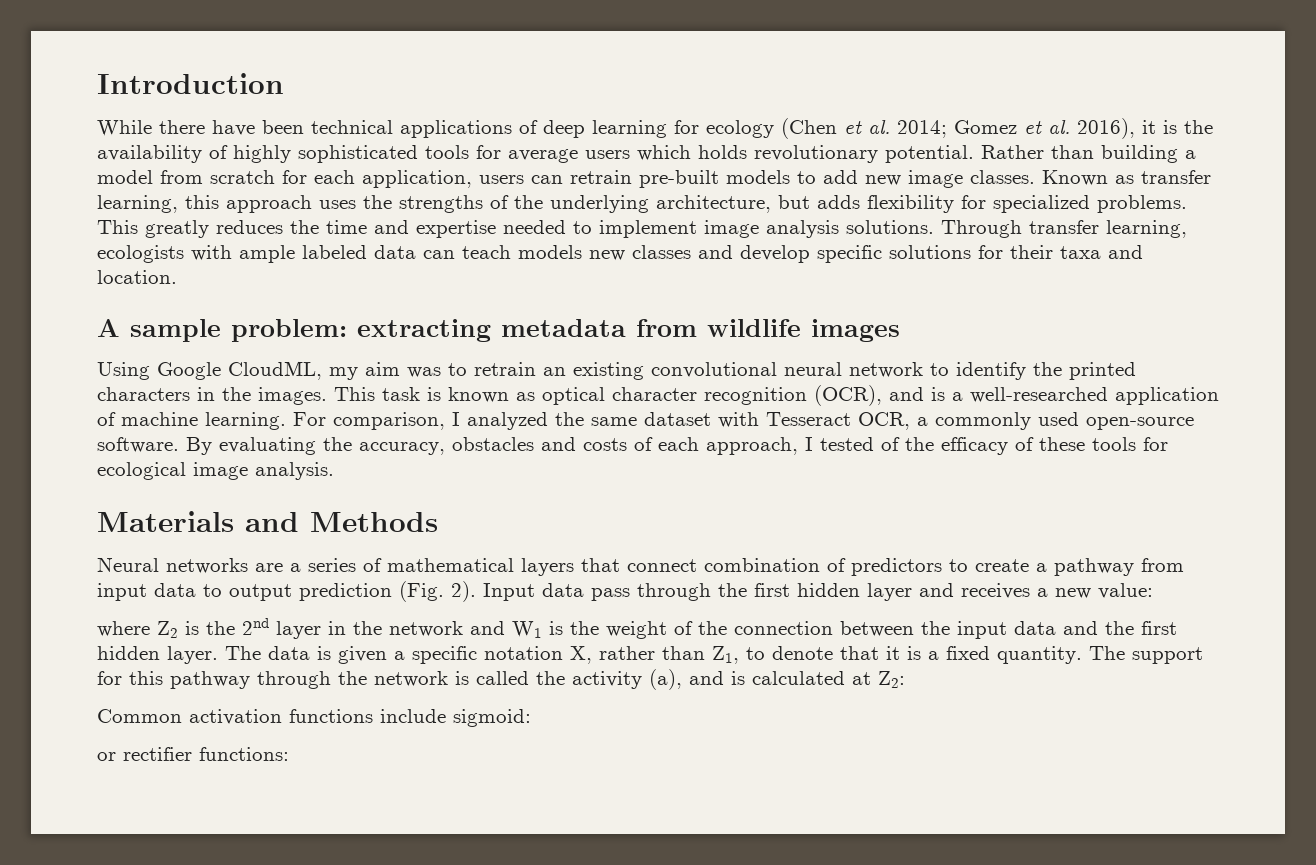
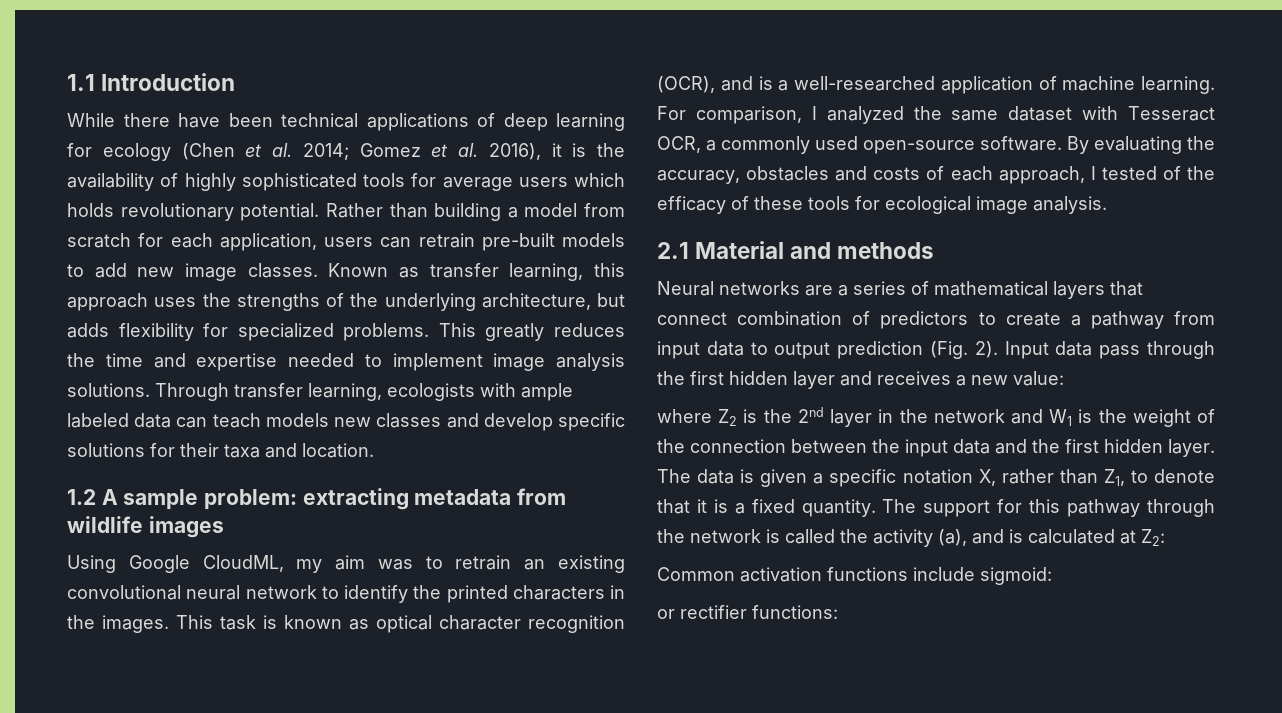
(97, 83) none -> [67,74,95,91] 1.1
(177, 277) none -> [67,489,96,505] 1.2
[97,511,438,532] Materials and Methods -> [657,241,935,259] 2.1 Material and methods

